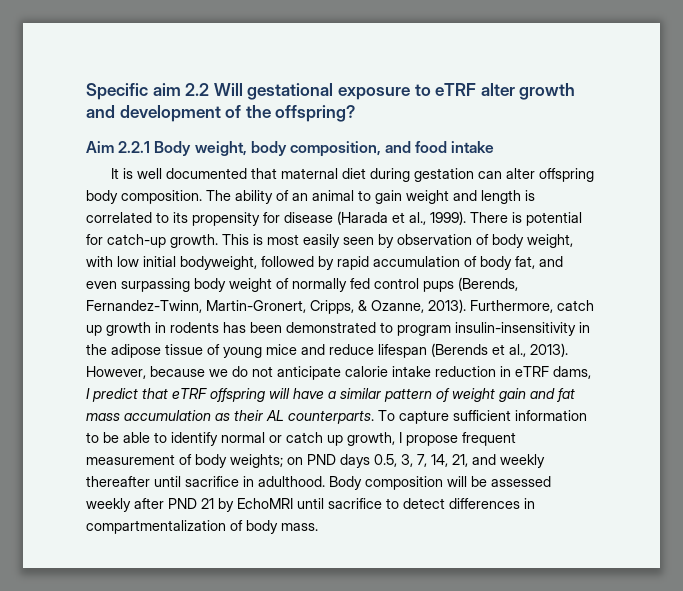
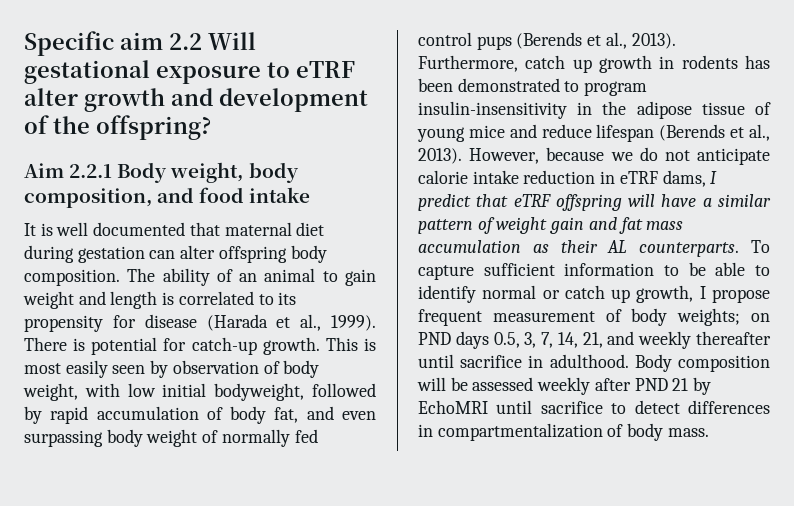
[458,277,518,291] [86,300,424,314] (Berends, Fernandez-Twinn, Martin-Gronert, Cripps, & Ozanne, -> [516,32,627,49] (Berends et al.,

